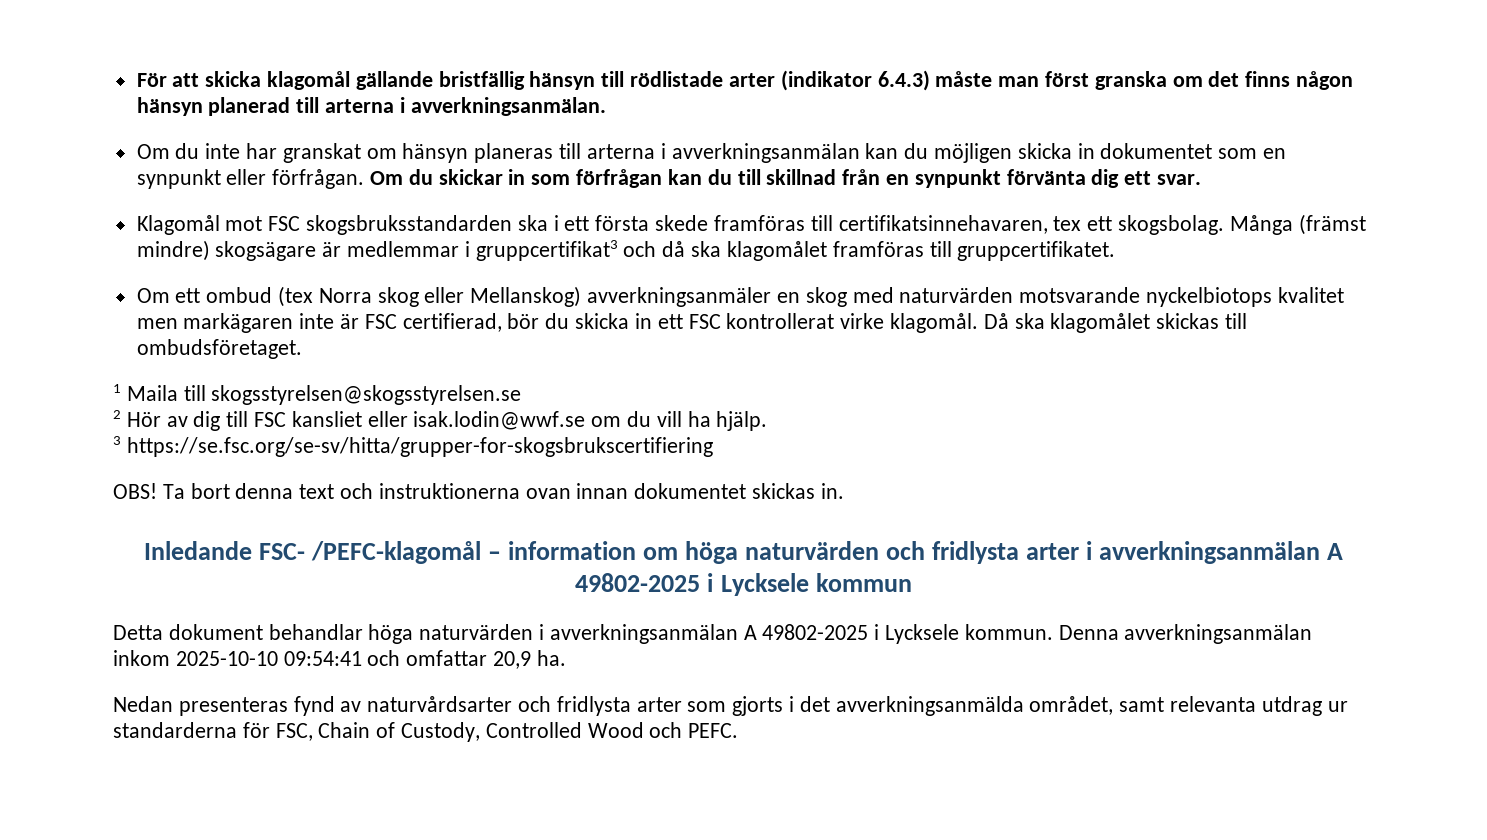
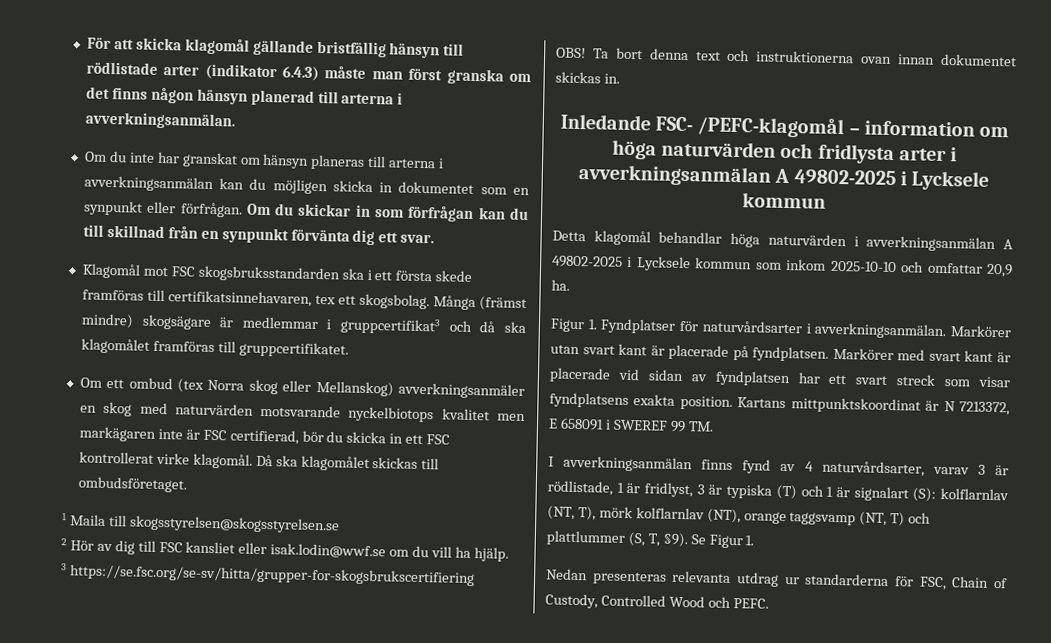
[168,624,263,640] dokument -> [593,230,651,246] klagomål
[964,624,1313,644] kommun. Denna avverkningsanmälan -> [695,257,782,270] kommun som
[283,651,362,666] 09:54:41 -> (897, 266) none
[113,696,1165,716] Nedan presenteras fynd av naturvårdsarter och fridlysta arter som gjorts i det avverkningsanmälda området, samt -> [550,318,1011,340] [550,343,1011,363] [549,367,1011,388] [549,392,1011,416] [548,417,714,433] [548,455,1009,477] [547,480,1009,502] [547,505,932,527] [546,530,755,549] [546,568,667,585] Figur 1. Fyndplatser för naturvårdsarter i avverkningsanmälan. Markörer utan svart kant är placerade på fyndplatsen. Markörer med svart kant är placerade vid sidan av fyndplatsen har ett svart streck som visar fyndplatsens exakta position. Kartans mittpunktskoordinat är N 7213372, E 658091 i SWEREF 99 TM. // I avverkningsanmälan finns fynd av 4 naturvårdsarter, varav 3 är rödlistade, 1 är fridlyst, 3 är typiska (T) och 1 är signalart (S): kolflarnlav (NT, T), mörk kolflarnlav (NT), orange taggsvamp (NT, T) och plattlummer (S, T, §9). Se Figur 1. // Nedan presenteras

